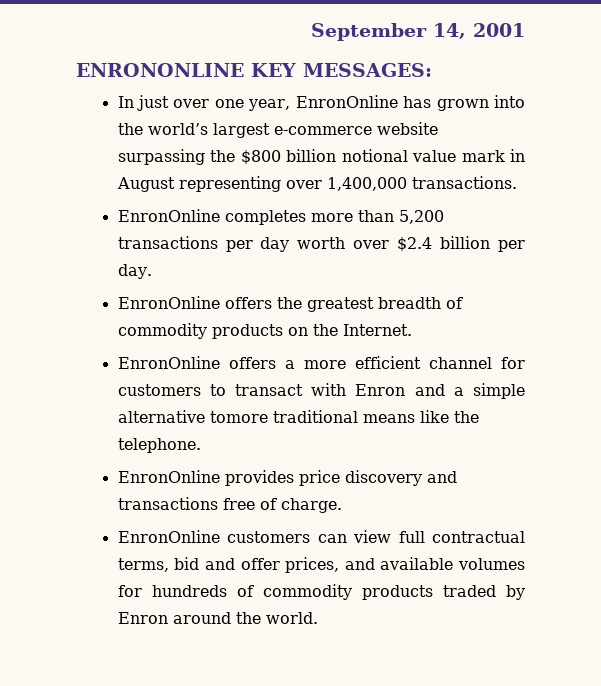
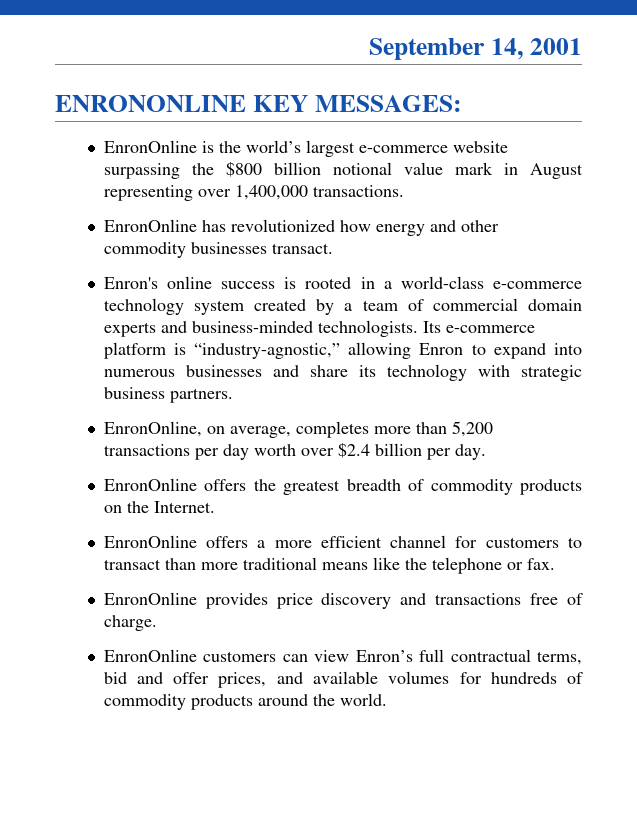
[117,95,525,111] In just over one year, EnronOnline has grown into -> [103,140,214,153] EnronOnline is
(220, 215) none -> [201,219,499,236] [103,242,333,258] [103,276,582,289] [103,298,582,315] [103,320,535,337] [103,342,582,359] [103,364,582,381] [103,387,233,403] [103,421,291,438] has revolutionized how energy and other commodity businesses transact. // Enron's online success is rooted in a world-class e-commerce technology system created by a team of commercial domain experts and business-minded technologists. Its e-commerce platform is “industry-agnostic,” allowing Enron to expand into numerous businesses and share its technology with strategic business partners. // EnronOnline, on average,
[311,383,526,399] [117,410,268,423] with Enron and a simple alternative tomore -> [164,558,238,570] than more
[117,438,201,453] telephone. -> [431,557,555,574] telephone or fax.
(392, 536) none -> [355,650,413,662] Enron’s
[442,585,525,600] [117,612,168,624] traded by Enron -> (253, 702) none

